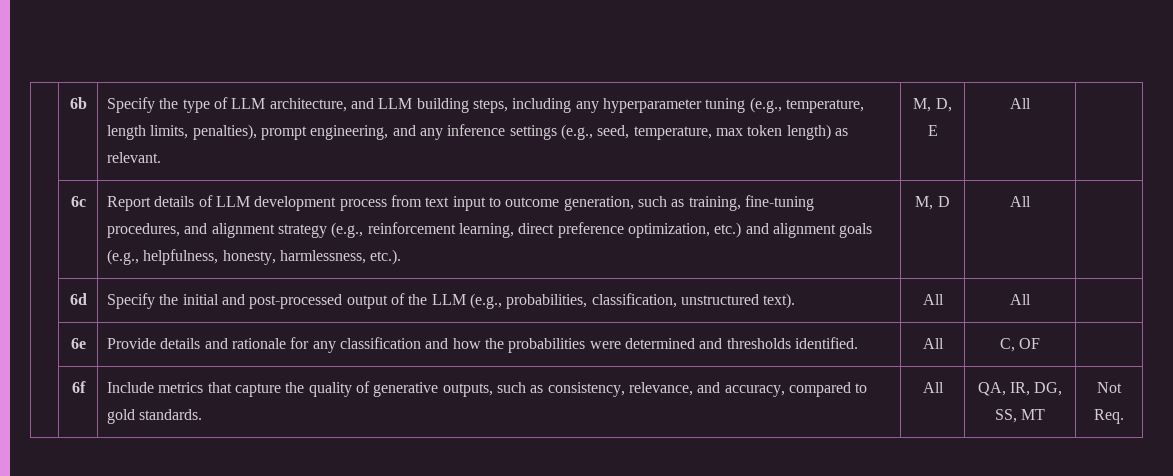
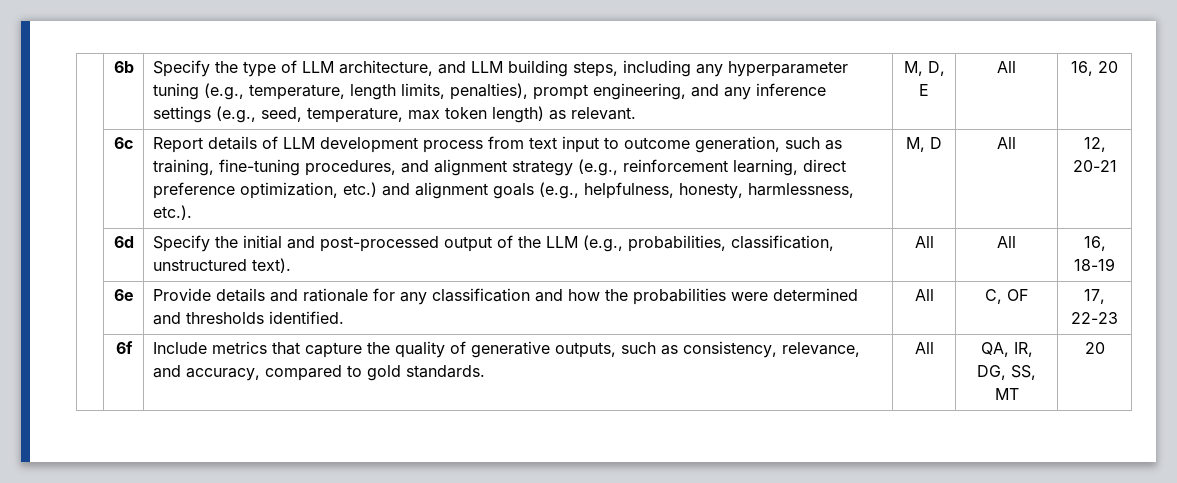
(1031, 103) none -> [1071,61,1118,76] 16, 20
(1031, 201) none -> [1083,137,1106,152] [1072,160,1117,172] 12, 20-21
(1031, 299) none -> [1083,236,1106,251] [1074,258,1115,271] 16, 18-19
(1041, 343) none -> [1084,289,1105,304] [1071,312,1118,324] 17, 22-23
[1097,382,1122,393] [1094,409,1124,424] Not Req. -> [1084,342,1105,354] 20

